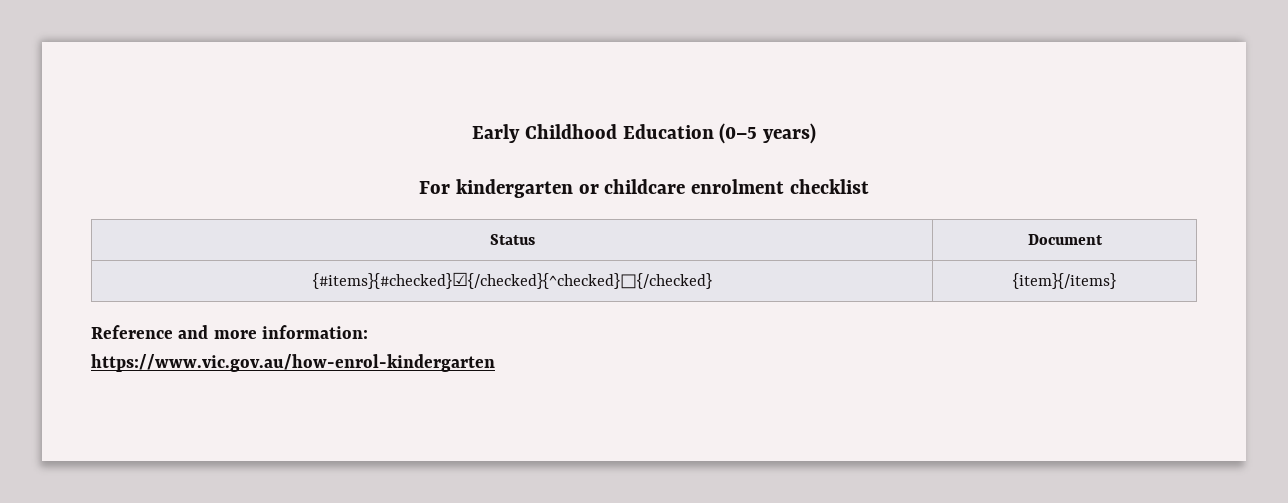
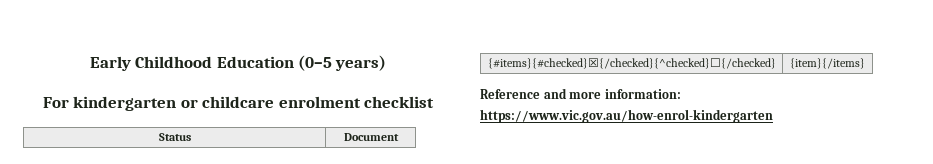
[312,272,712,289] {#items}{#checked}☑{/checked}{^checked}□{/checked} -> [487,58,776,69] {#items}{#checked}☒{/checked}{^checked}☐{/checked}

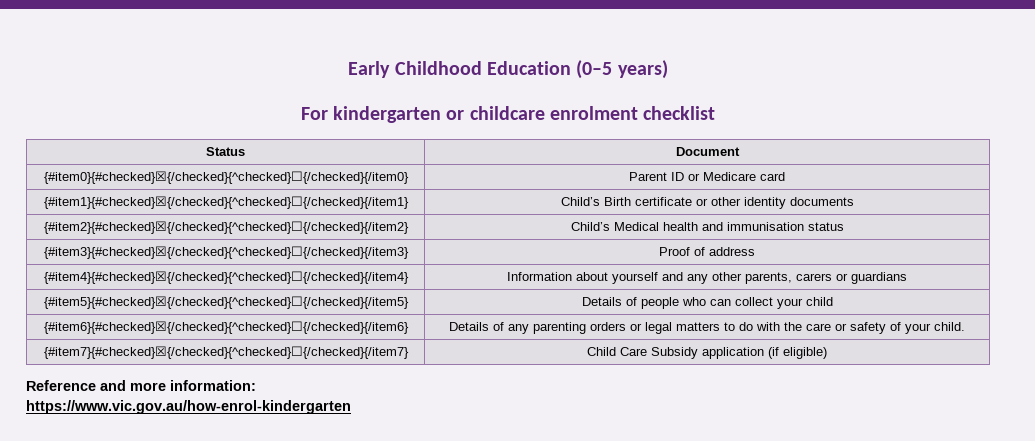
[487,58,776,69] [790,58,865,69] {#items}{#checked}☒{/checked}{^checked}☐{/checked} | {item}{/items} -> [43,171,409,184] [629,172,785,181] [43,196,409,209] [560,197,854,209] [43,221,409,234] [570,222,844,231] [43,246,409,259] [659,247,755,256] [43,271,409,284] [507,272,907,284] [43,296,409,309] [581,297,833,309] [43,321,409,334] [449,322,965,334] [43,346,409,359] [587,347,827,359] {#item0}{#checked}☒{/checked}{^checked}☐{/checked}{/item0} | Parent ID or Medicare card // {#item1}{#checked}☒{/checked}{^checked}☐{/checked}{/item1} | Child’s Birth certificate or other identity documents // {#item2}{#checked}☒{/checked}{^checked}☐{/checked}{/item2} | Child’s Medical health and immunisation status // {#item3}{#checked}☒{/checked}{^checked}☐{/checked}{/item3} | Proof of address // {#item4}{#checked}☒{/checked}{^checked}☐{/checked}{/item4} | Information about yourself and any other parents, carers or guardians // {#item5}{#checked}☒{/checked}{^checked}☐{/checked}{/item5} | Details of people who can collect your child // {#item6}{#checked}☒{/checked}{^checked}☐{/checked}{/item6} | Details of any parenting orders or legal matters to do with the care or safety of your child. // {#item7}{#checked}☒{/checked}{^checked}☐{/checked}{/item7} | Child Care Subsidy application (if eligible)

